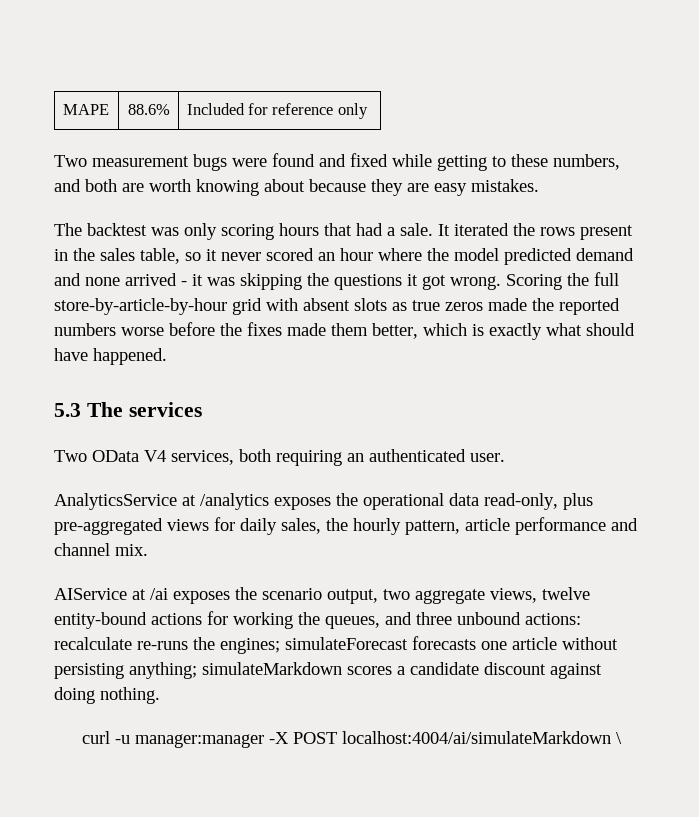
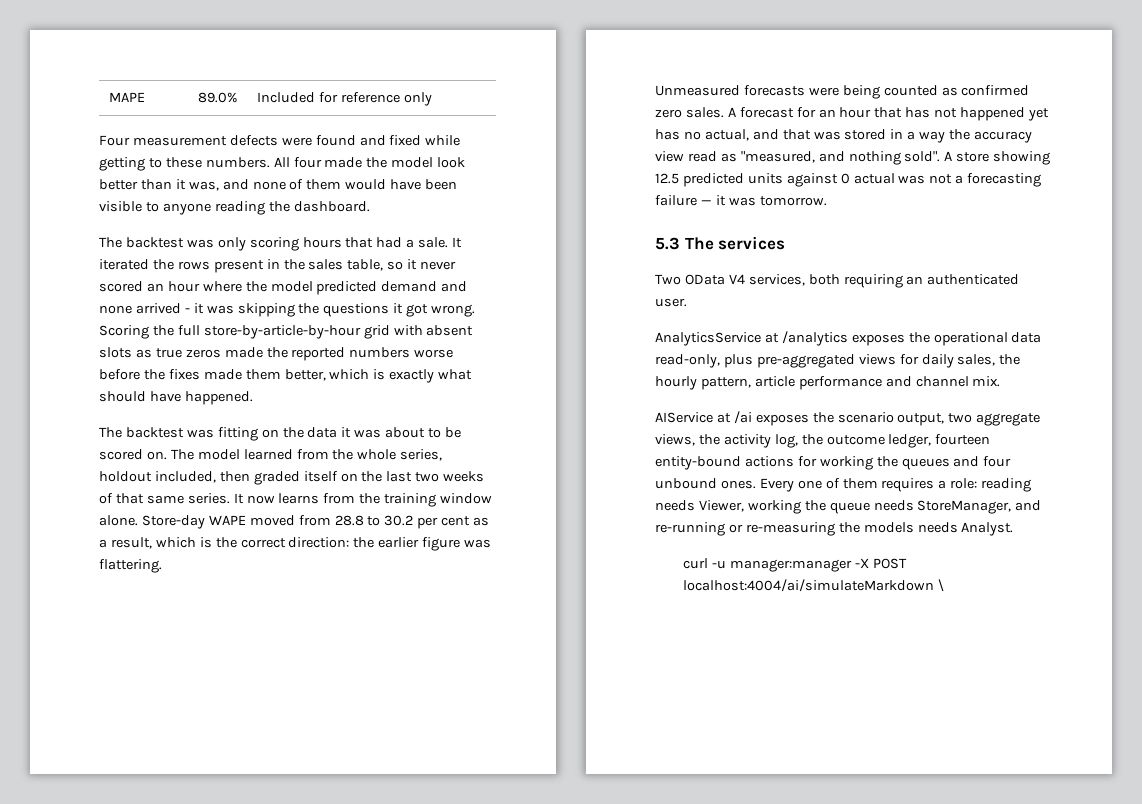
[128,104,171,115] 88.6% -> [197,92,238,103] 89.0%
[54,154,227,171] Two measurement bugs -> [99,135,278,146] Four measurement defects
[553,154,620,170] [54,179,539,196] numbers, and both are worth knowing about because they are easy mistakes. -> [205,157,466,168] [99,179,458,191] [99,201,370,215] numbers. All four made the model look better than it was, and none of them would have been visible to anyone reading the dashboard.
(167, 356) none -> [99,427,462,441] [99,449,443,461] [99,471,485,485] [99,493,493,507] [99,515,490,529] [99,537,492,551] [99,559,162,573] [655,85,1030,99] [655,107,1050,121] [655,129,1033,143] [655,151,1051,165] [655,173,1042,187] [655,195,827,206] // The backtest was fitting on the data it was about to be scored on. The model learned from the whole series, holdout included, then graded itself on the last two weeks of that same series. It now learns from the training window alone. Store-day WAPE moved from 28.8 to 30.2 per cent as a result, which is the correct direction: the earlier figure was flattering. // Unmeasured forecasts were being counted as confirmed zero sales. A forecast for an hour that has not happened yet has no actual, and that was stored in a way the accuracy view read as "measured, and nothing sold". A store showing 12.5 predicted units against 0 actual was not a forecasting failure — it was tomorrow.
[542,587,590,600] twelve -> [698,434,991,448] the activity log, the outcome ledger, fourteen
[325,612,581,629] [54,636,618,654] [54,662,602,679] [54,687,160,704] queues, and three unbound actions: recalculate re-runs the engines; simulateForecast forecasts one article without persisting anything; simulateMarkdown scores a candidate discount against doing nothing. -> [901,456,1012,470] [655,478,1032,492] [655,500,1042,514] [655,522,1014,536] queues and four unbound ones. Every one of them requires a role: reading needs Viewer, working the queue needs StoreManager, and re-running or re-measuring the models needs Analyst.

